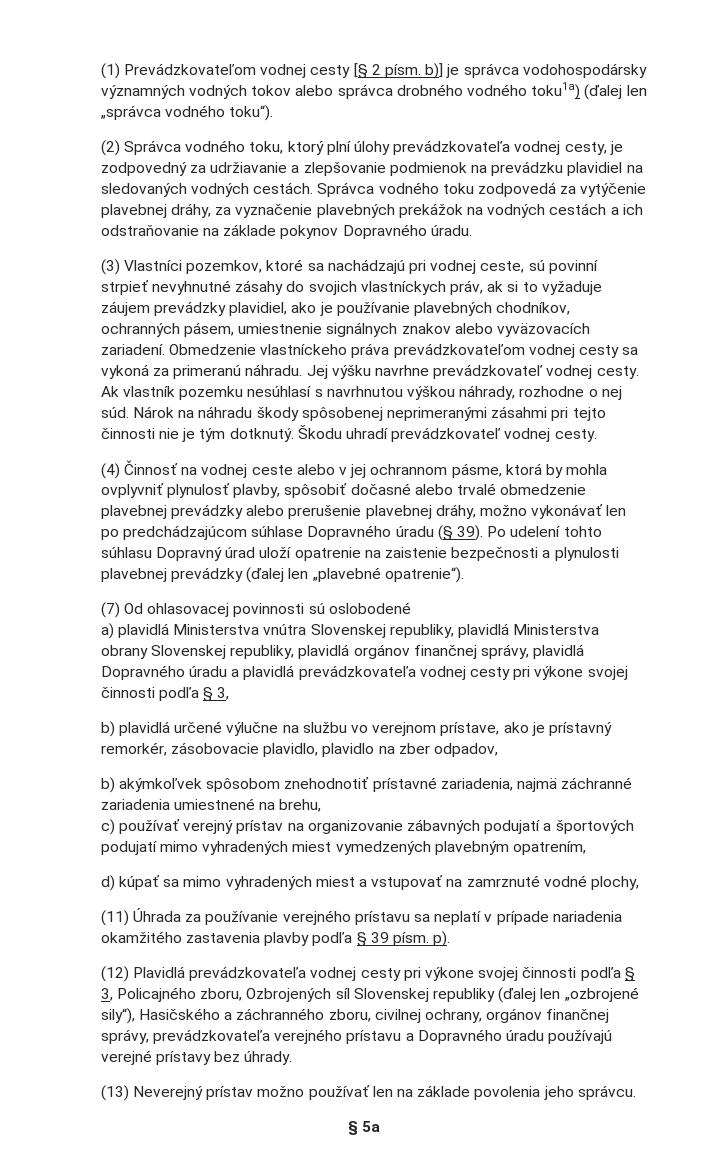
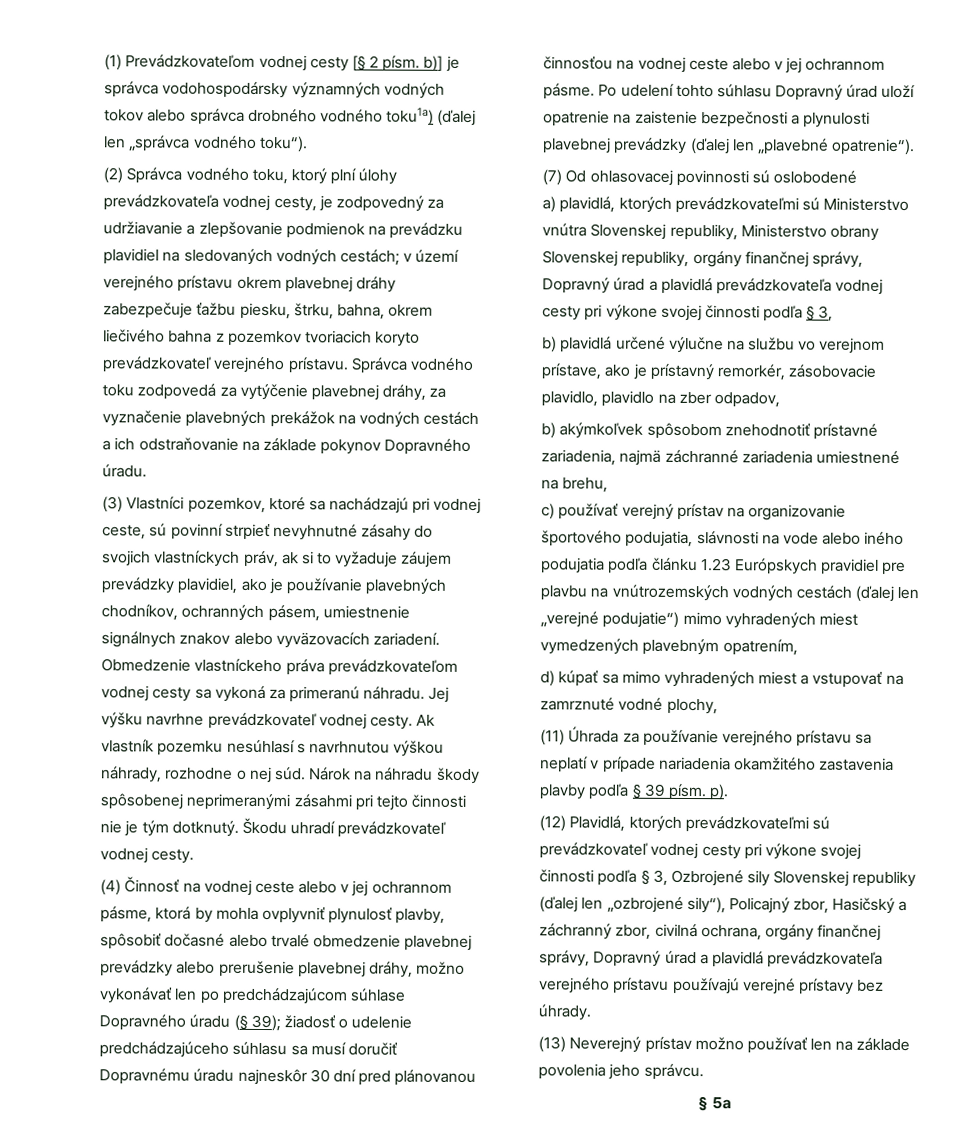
[253,182,314,194] cestách. -> [339,249,460,266] [103,275,396,293] [103,302,434,320] [103,329,421,347] [102,356,349,374] cestách; v území verejného prístavu okrem plavebnej dráhy zabezpečuje ťažbu piesku, štrku, bahna, okrem liečivého bahna z pozemkov tvoriacich koryto prevádzkovateľ verejného prístavu.
[457,525,484,541] 39). -> [250,1014,413,1032] [99,1041,398,1058] [99,1068,477,1087] [543,56,886,74] [543,83,596,100] 39); žiadosť o udelenie predchádzajúceho súhlasu sa musí doručiť Dopravnému úradu najneskôr 30 dní pred plánovanou činnosťou na vodnej ceste alebo v jej ochrannom pásme.
[118,623,260,638] plavidlá Ministerstva -> [559,196,910,214] plavidlá, ktorých prevádzkovateľmi sú Ministerstvo
[458,623,600,638] plavidlá Ministerstva -> [740,224,827,238] Ministerstvo
[298,644,585,659] [100,665,228,680] plavidlá orgánov finančnej správy, plavidlá Dopravného úradu -> [692,251,863,268] [542,277,646,294] orgány finančnej správy, Dopravný úrad
[407,819,634,834] [100,841,157,855] zábavných podujatí a športových podujatí -> [541,530,905,548] [541,557,907,576] [540,584,920,602] [540,611,680,628] športového podujatia, slávnosti na vode alebo iného podujatia podľa článku 1.23 Európskych pravidiel pre plavbu na vnútrozemských vodných cestách (ďalej len „verejné podujatie“)
[133,966,635,982] [100,987,350,1002] Plavidlá prevádzkovateľa vodnej cesty pri výkone svojej činnosti podľa § 3, Policajného zboru, Ozbrojených síl -> [569,815,830,833] [539,842,862,860] [539,869,771,887] Plavidlá, ktorých prevádzkovateľmi sú prevádzkovateľ vodnej cesty pri výkone svojej činnosti podľa § 3, Ozbrojené sily
[139,1008,610,1023] [100,1029,545,1044] Hasičského a záchranného zboru, civilnej ochrany, orgánov finančnej správy, prevádzkovateľa verejného prístavu a Dopravného úradu -> [728,897,908,914] [539,923,882,941] [539,950,884,968] [539,977,670,994] Policajný zbor, Hasičský a záchranný zbor, civilná ochrana, orgány finančnej správy, Dopravný úrad a plavidlá prevádzkovateľa verejného prístavu

